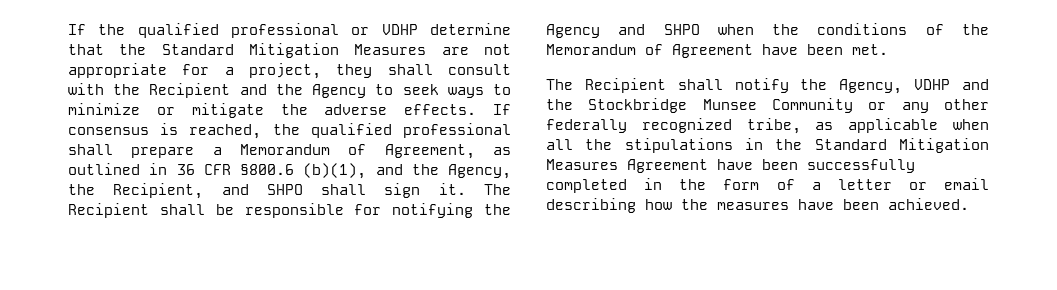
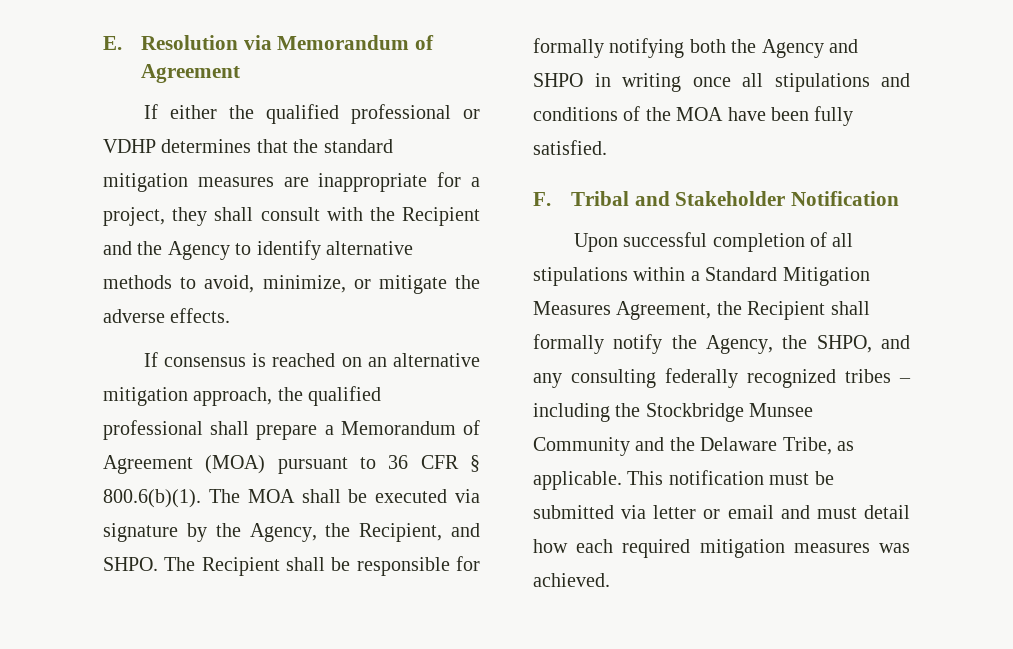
[68,24,86,35] If -> [103,35,434,50] [140,64,240,83] [143,104,217,119] E. Resolution via Memorandum of Agreement // If either
[429,23,511,35] determine -> [161,139,252,153] determines
[161,43,511,58] [68,63,167,78] Standard Mitigation Measures are not appropriate -> [323,139,393,153] [103,173,428,192] standard mitigation measures are inappropriate
[402,84,512,98] [68,103,140,115] seek ways to minimize -> [256,240,413,260] [103,275,346,293] identify alternative methods to avoid, minimize,
(477, 109) none -> (231, 315) //
[189,124,262,139] reached, -> [272,353,480,367] [103,387,273,406] reached on an alternative mitigation approach,
[384,144,511,159] [68,163,403,179] Agreement, as outlined in 36 CFR §800.6 (b)(1), and -> [103,455,480,474] [103,489,480,508] [103,523,207,542] Agreement (MOA) pursuant to 36 CFR § 800.6(b)(1). The MOA shall be executed via signature by
[266,183,466,198] SHPO shall sign it. -> [103,557,158,571] SHPO.
[392,203,474,218] notifying -> [533,38,726,58] formally notifying both
[717,23,989,35] [546,44,888,58] [546,78,723,93] when the conditions of the Memorandum of Agreement have been met. // The Recipient shall -> [594,73,910,92] [533,106,854,126] [533,140,607,155] [533,191,899,206] [573,232,854,252] [533,267,870,286] [533,301,870,320] [533,334,604,354] in writing once all stipulations and conditions of the MOA have been fully satisfied. // F. Tribal and Stakeholder Notification // Upon successful completion of all stipulations within a Standard Mitigation Measures Agreement, the Recipient shall formally
[914,79,989,90] [546,98,989,113] [546,118,989,134] [546,138,989,153] [546,159,915,173] [546,178,989,193] [546,198,879,213] VDHP and the Stockbridge Munsee Community or any other federally recognized tribe, as applicable when all the stipulations in the Standard Mitigation Measures Agreement have been successfully completed in the form of a letter or email describing how the measures have been -> [782,335,910,353] [533,368,911,388] [533,403,814,422] [533,437,854,456] [533,470,834,490] [533,505,910,519] [533,539,910,558] the SHPO, and any consulting federally recognized tribes – including the Stockbridge Munsee Community and the Delaware Tribe, as applicable. This notification must be submitted via letter or email and must detail how each required mitigation measures was

